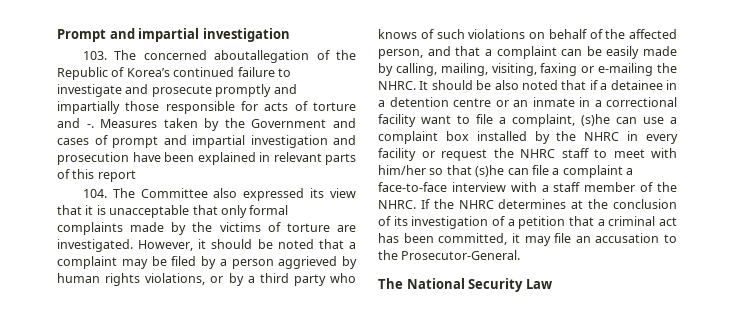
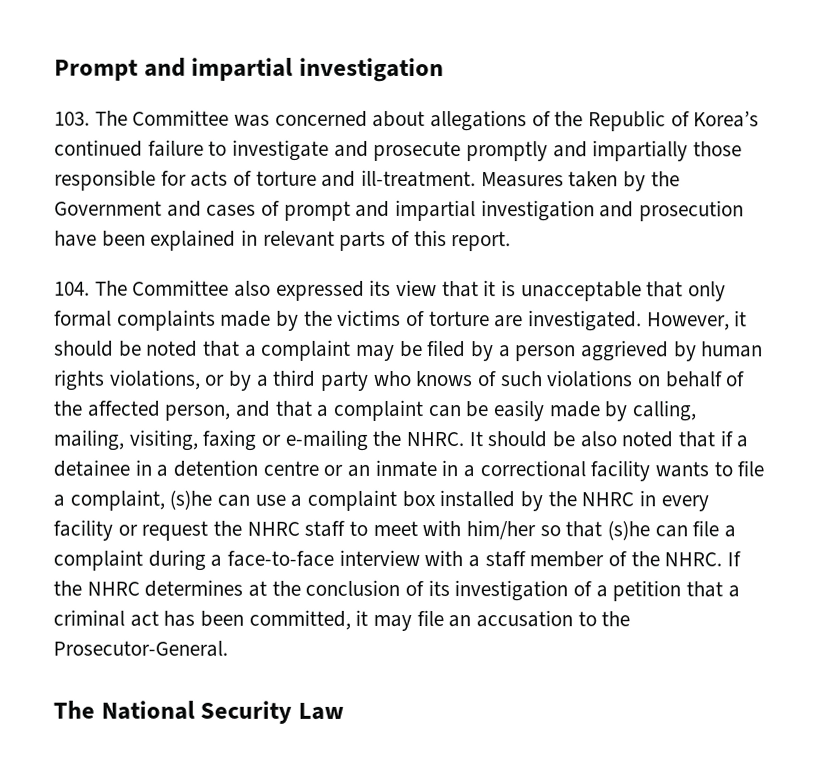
[143,50,310,63] concerned aboutallegation -> [132,109,528,132] Committee was concerned about allegations
[86,124,94,128] -. -> [361,169,477,188] ill-treatment.
[97,170,136,182] report -> [451,231,512,252] report.
[421,115,451,124] want -> [655,461,710,478] wants
(623, 171) none -> [147,549,206,571] during

